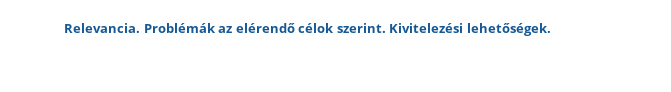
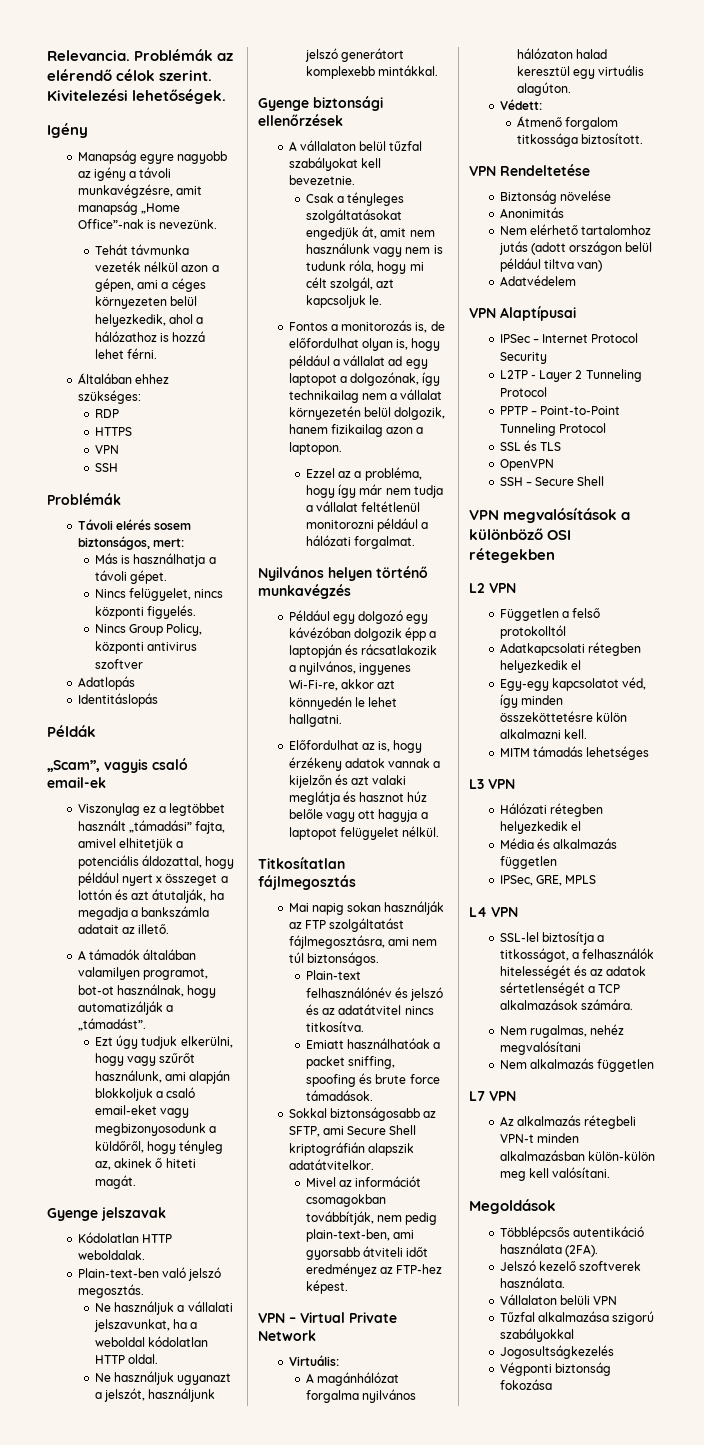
(551, 29) none -> [47,123,88,138] [77,150,228,164] [77,167,172,181] [77,184,202,198] [77,201,180,215] [77,219,218,229] [94,244,190,255] [94,261,219,272] [94,278,206,292] [94,296,198,309] [94,314,204,327] [94,331,206,342] [94,348,158,359] [77,373,169,384] [77,390,141,404] [94,409,119,418] [94,427,132,436] [94,445,119,454] [94,463,118,472] [47,493,121,505] [77,519,192,530] [77,536,184,550] [94,553,216,567] [94,570,168,584] [94,588,224,601] [94,605,197,619] [94,623,203,636] [94,641,198,654] [94,659,143,669] [77,676,135,690] [77,693,158,707] [47,725,96,737] [47,758,188,773] [47,777,106,788] [77,803,226,816] [77,820,226,834] [77,838,184,851] [77,855,235,869] [77,872,228,886] [77,889,224,903] [77,906,210,920] [77,924,170,934] [77,949,197,960] [77,967,208,980] [77,984,217,998] [77,1001,173,1015] [77,1018,146,1031] [94,1035,233,1049] [94,1053,196,1066] [94,1070,231,1084] [94,1087,196,1101] [94,1105,190,1118] [94,1123,217,1136] [94,1140,224,1154] [94,1158,196,1170] [94,1175,136,1189] [47,1207,166,1221] [77,1232,172,1243] [77,1250,145,1260] [77,1267,222,1281] [77,1284,144,1298] [94,1301,233,1315] [93,1319,198,1332] [94,1336,209,1347] [94,1354,159,1364] [94,1371,232,1385] [94,1388,216,1402] [304,48,405,62] [305,65,439,79] [258,96,383,111] [258,114,343,126] [288,140,423,151] [288,157,381,171] [288,175,355,185] [305,192,405,206] [305,209,402,223] [305,226,435,240] [305,243,443,257] [305,260,424,274] [305,277,395,291] [305,295,383,308] [288,320,445,333] [288,338,441,351] [288,355,428,369] [288,372,441,386] [288,389,443,403] [288,406,446,420] [288,424,424,437] [288,442,342,455] [305,467,422,481] [305,484,443,498] [305,501,421,512] [305,518,429,532] [305,535,416,549] [258,566,428,581] [258,584,351,599] [288,610,429,624] [288,627,437,641] [288,644,438,658] [288,661,412,675] [288,679,396,691] [288,696,398,710] [288,714,342,727] [288,740,423,753] [288,757,441,771] [288,774,407,788] [288,791,428,805] [288,809,428,822] [288,826,440,840] [258,857,345,869] [258,875,356,890] [288,901,445,915] [288,918,405,932] [288,935,438,949] [288,952,379,966] [305,970,361,980] [305,987,444,1001] [305,1004,434,1015] [305,1021,364,1032] [305,1038,441,1049] [305,1056,396,1069] [305,1073,440,1087] [305,1090,373,1101] [288,1107,437,1121] [288,1125,417,1137] [288,1142,414,1156] [288,1159,374,1170] [305,1176,422,1187] [305,1194,386,1207] [305,1211,438,1225] [305,1229,415,1242] [305,1246,429,1260] [305,1263,443,1277] [305,1280,348,1294] [258,1312,397,1323] [258,1330,316,1341] [288,1355,339,1366] [305,1372,400,1386] [305,1389,417,1403] [516,48,608,59] [516,65,645,79] [516,82,571,96] [499,99,542,110] [516,116,619,130] [516,133,644,147] [469,164,590,176] [499,190,611,204] [499,207,564,218] [499,224,652,235] [498,241,653,255] [499,258,603,272] [499,275,576,286] [469,306,576,321] [499,333,639,343] [499,352,547,364] [499,369,642,382] [499,387,547,397] [499,406,621,415] [499,423,606,436] [499,440,562,451] [499,459,554,471] [499,476,605,486] [469,508,631,523] [469,528,572,540] [469,548,555,563] [469,583,516,593] [499,608,601,621] [499,625,566,639] [499,642,641,656] [499,660,581,673] [499,677,647,691] [499,694,563,708] [499,711,627,722] [499,729,587,739] [499,746,650,760] [469,779,515,789] [499,803,603,817] [499,821,581,834] [499,838,618,849] [499,856,557,869] [499,875,597,886] [469,907,518,917] [499,931,605,945] [499,948,655,962] [499,965,647,979] [499,982,621,996] [499,999,633,1010] [499,1024,625,1038] [499,1041,581,1055] [499,1058,655,1072] [469,1091,516,1101] [499,1115,637,1129] [499,1133,579,1143] [499,1150,655,1161] [499,1167,611,1181] [469,1199,556,1214] [499,1226,644,1240] [499,1243,598,1257] [499,1260,642,1271] [499,1277,565,1288] [499,1294,618,1305] [499,1311,655,1325] [499,1328,574,1342] [499,1345,614,1359] [499,1362,611,1376] [499,1379,552,1390] // Igény // Manapság egyre nagyobb az igény a távoli munkavégzésre, amit manapság „Home Office”-nak is nevezünk. // Tehát távmunka vezeték nélkül azon a gépen, ami a céges környezeten belül helyezkedik, ahol a hálózathoz is hozzá lehet férni. // Általában ehhez szükséges: // RDP // HTTPS // VPN // SSH // Problémák // Távoli elérés sosem biztonságos, mert: // Más is használhatja a távoli gépet. // Nincs felügyelet, nincs központi figyelés. // Nincs Group Policy, központi antivirus szoftver // Adatlopás // Identitáslopás // Példák // „Scam”, vagyis csaló email-ek // Viszonylag ez a legtöbbet használt „támadási” fajta, amivel elhitetjük a potenciális áldozattal, hogy például nyert x összeget a lottón és azt átutalják, ha megadja a bankszámla adatait az illető. // A támadók általában valamilyen programot, bot-ot használnak, hogy automatizálják a „támadást”. // Ezt úgy tudjuk elkerülni, hogy vagy szűrőt használunk, ami alapján blokkoljuk a csaló email-eket vagy megbizonyosodunk a küldőről, hogy tényleg az, akinek ő hiteti magát. // Gyenge jelszavak // Kódolatlan HTTP weboldalak. // Plain-text-ben való jelszó megosztás. // Ne használjuk a vállalati jelszavunkat, ha a weboldal kódolatlan HTTP oldal. // Ne használjuk ugyanazt a jelszót, használjunk jelszó generátort komplexebb mintákkal. // Gyenge biztonsági ellenőrzések // A vállalaton belül tűzfal szabályokat kell bevezetnie. // Csak a tényleges szolgáltatásokat engedjük át, amit nem használunk vagy nem is tudunk róla, hogy mi célt szolgál, azt kapcsoljuk le. // Fontos a monitorozás is, de előfordulhat olyan is, hogy például a vállalat ad egy laptopot a dolgozónak, így technikailag nem a vállalat környezetén belül dolgozik, hanem fizikailag azon a laptopon. // Ezzel az a probléma, hogy így már nem tudja a vállalat feltétlenül monitorozni például a hálózati forgalmat. // Nyilvános helyen történő munkavégzés // Például egy dolgozó egy kávézóban dolgozik épp a laptopján és rácsatlakozik a nyilvános, ingyenes Wi-Fi-re, akkor azt könnyedén le lehet hallgatni. // Előfordulhat az is, hogy érzékeny adatok vannak a kijelzőn és azt valaki meglátja és hasznot húz belőle vagy ott hagyja a laptopot felügyelet nélkül. // Titkosítatlan fájlmegosztás // Mai napig sokan használják az FTP szolgáltatást fájlmegosztásra, ami nem túl biztonságos. // Plain-text felhasználónév és jelszó és az adatátvitel nincs titkosítva. // Emiatt használhatóak a packet sniffing, spoofing és brute force támadások. // Sokkal biztonságosabb az SFTP, ami Secure Shell kriptográfián alapszik adatátvitelkor. // Mivel az információt csomagokban továbbítják, nem pedig plain-text-ben, ami gyorsabb átviteli időt eredményez az FTP-hez képest. // VPN – Virtual Private Network // Virtuális: // A magánhálózat forgalma nyilvános hálózaton halad keresztül egy virtuális alagúton. // Védett: // Átmenő forgalom titkossága biztosított. // VPN Rendeltetése // Biztonság növelése // Anonimitás // Nem elérhető tartalomhoz jutás (adott országon belül például tiltva van) // Adatvédelem // VPN Alaptípusai // IPSec – Internet Protocol Security // L2TP - Layer 2 Tunneling Protocol // PPTP – Point-to-Point Tunneling Protocol // SSL és TLS // OpenVPN // SSH – Secure Shell // VPN megvalósítások a különböző OSI rétegekben // L2 VPN // Független a felső protokolltól // Adatkapcsolati rétegben helyezkedik el // Egy-egy kapcsolatot véd, így minden összeköttetésre külön alkalmazni kell. // MITM támadás lehetséges // L3 VPN // Hálózati rétegben helyezkedik el // Média és alkalmazás független // IPSec, GRE, MPLS // L4 VPN // SSL-lel biztosítja a titkosságot, a felhasználók hitelességét és az adatok sértetlenségét a TCP alkalmazások számára. // Nem rugalmas, nehéz megvalósítani // Nem alkalmazás független // L7 VPN // Az alkalmazás rétegbeli VPN-t minden alkalmazásban külön-külön meg kell valósítani. // Megoldások // Többlépcsős autentikáció használata (2FA). // Jelszó kezelő szoftverek használata. // Vállalaton belüli VPN // Tűzfal alkalmazása szigorú szabályokkal // Jogosultságkezelés // Végponti biztonság fokozása

